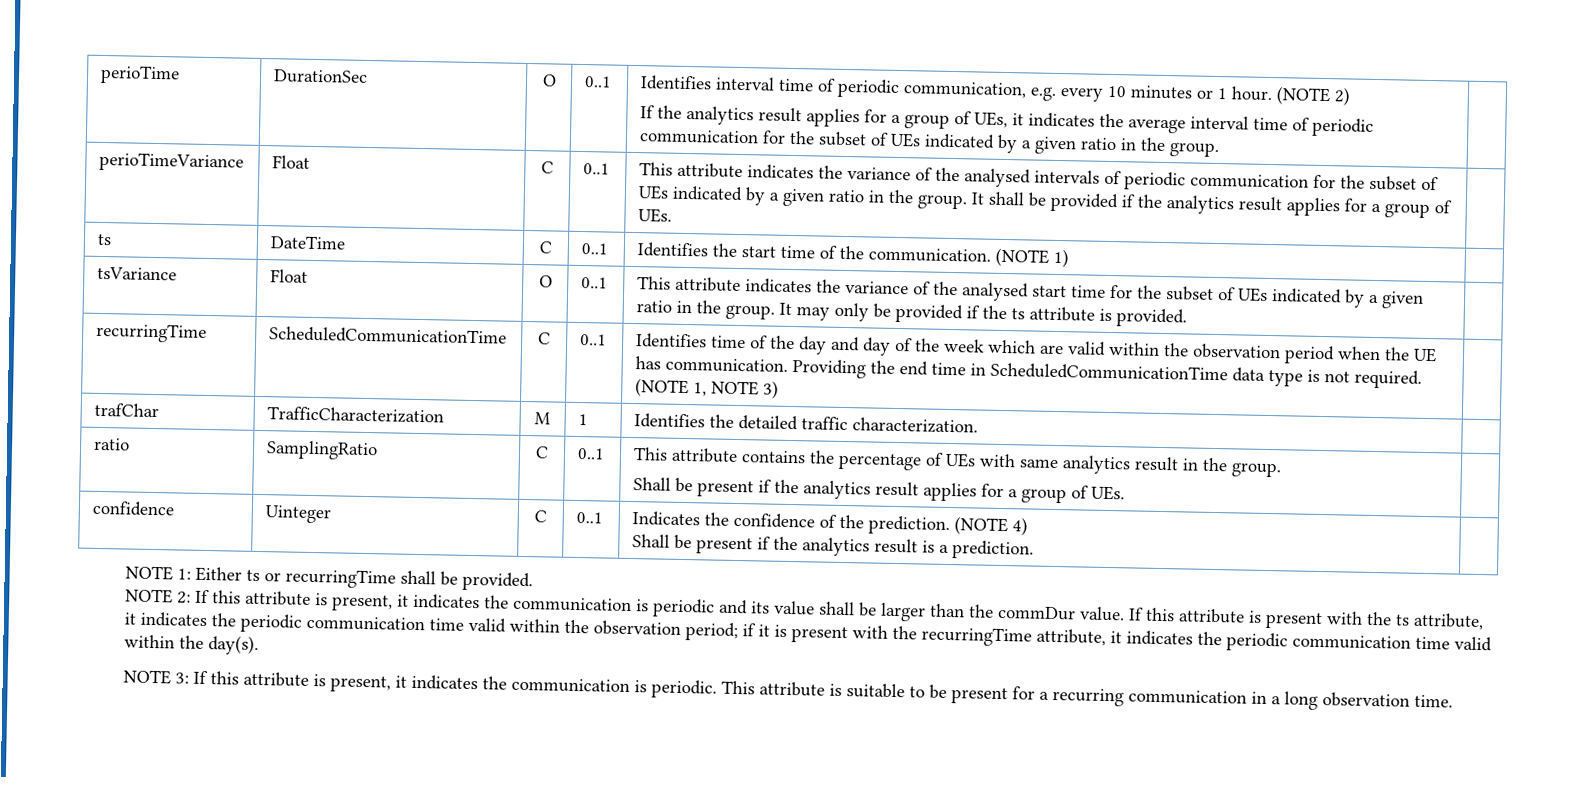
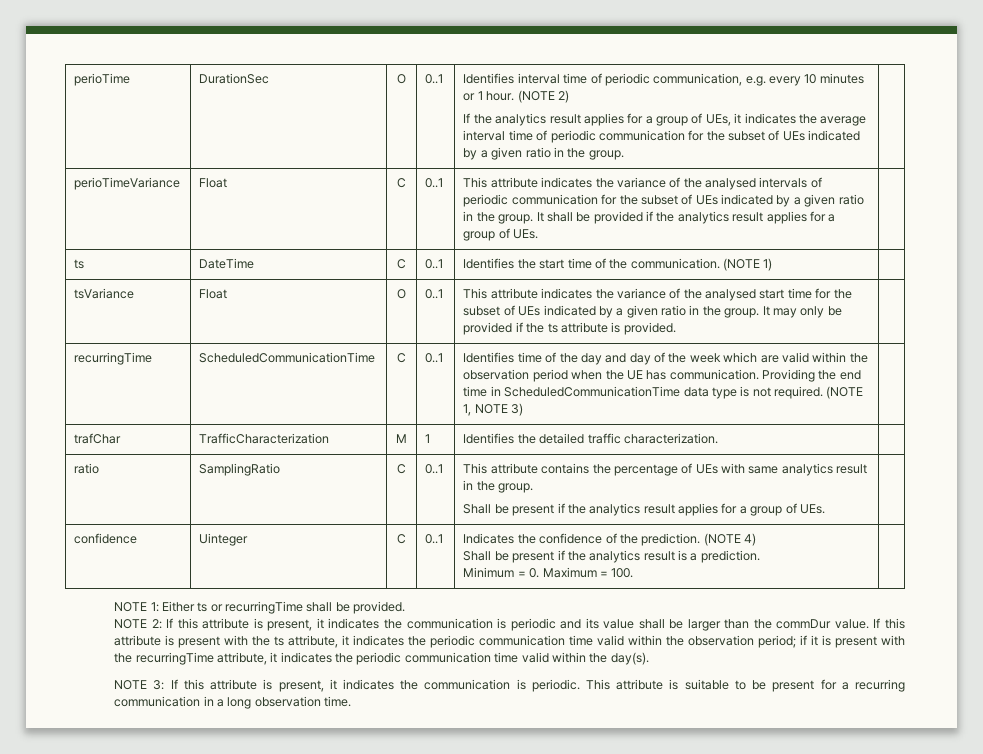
(1035, 550) none -> [463,567,634,578] // Minimum = 0. Maximum = 100.

